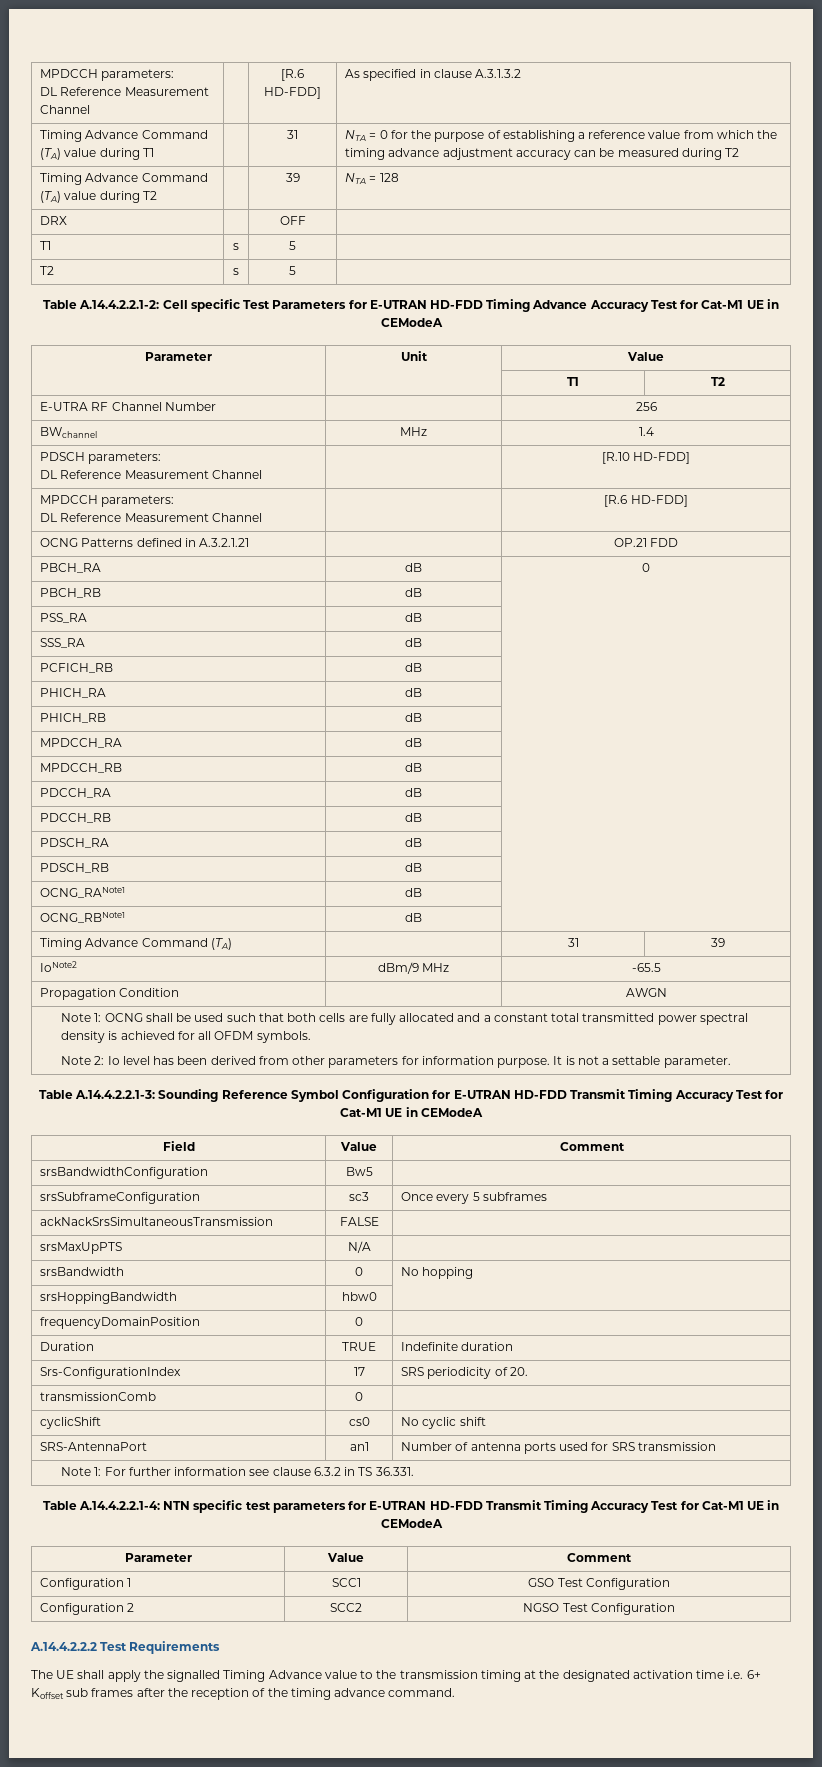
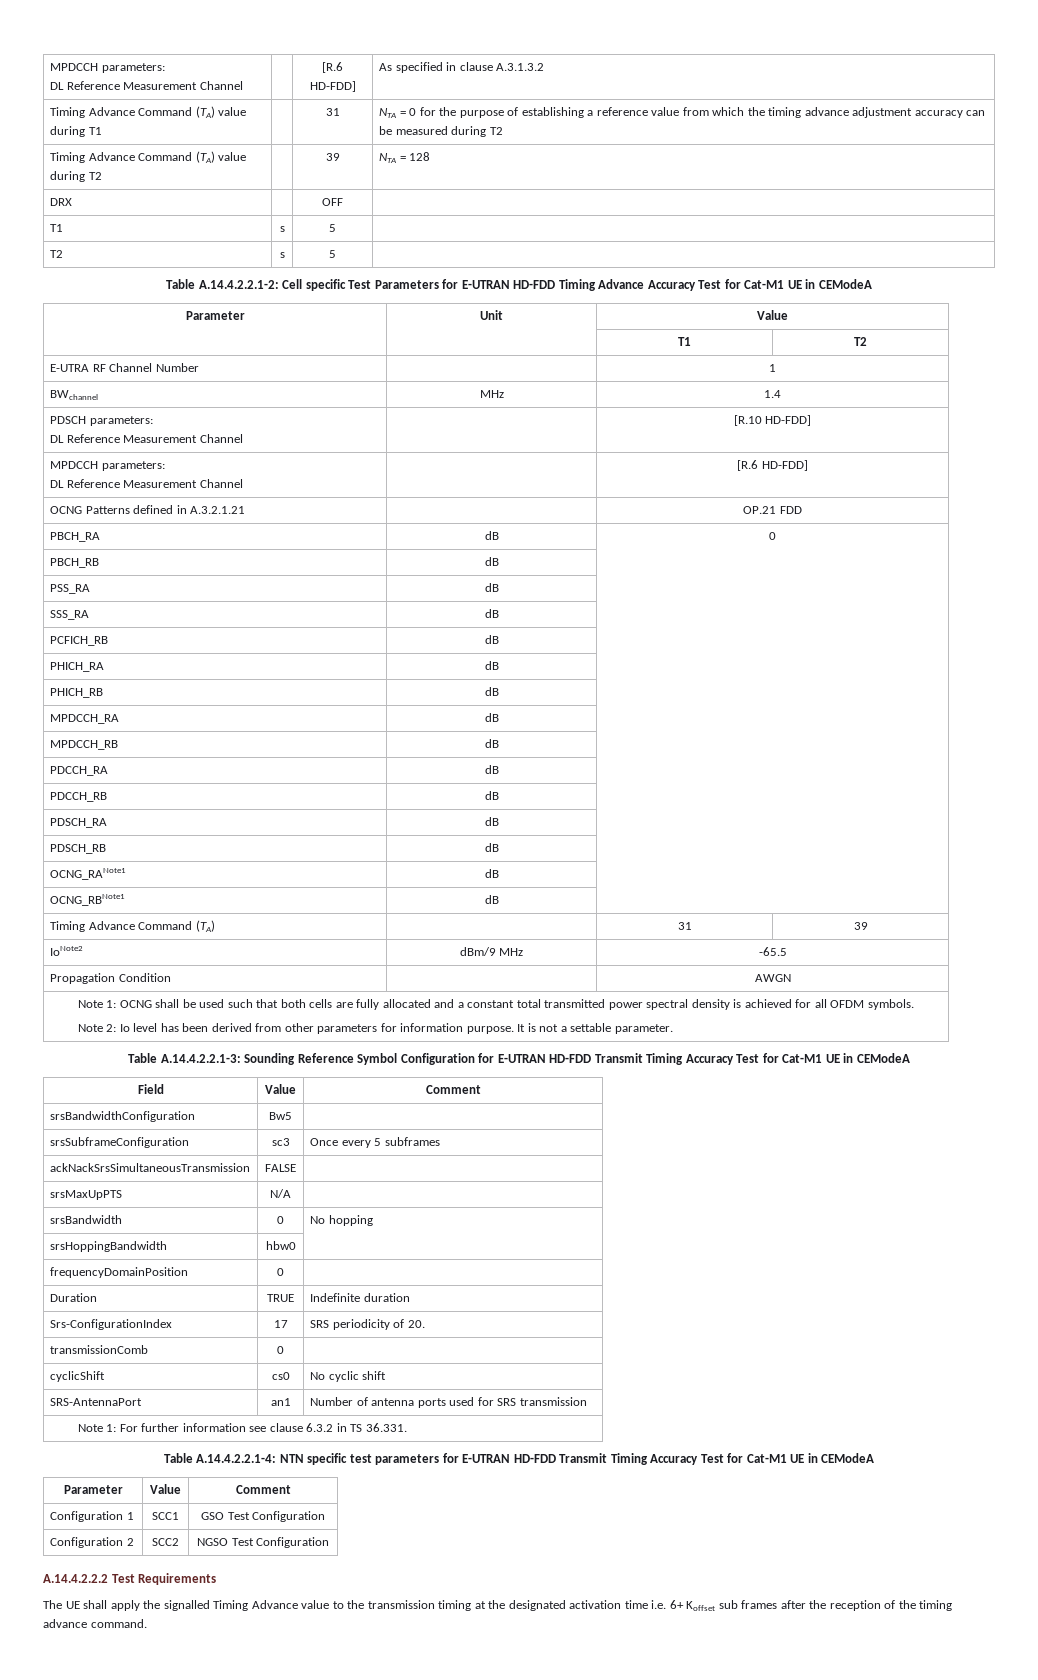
[635,402,657,411] 256 -> [769,364,776,372] 1

